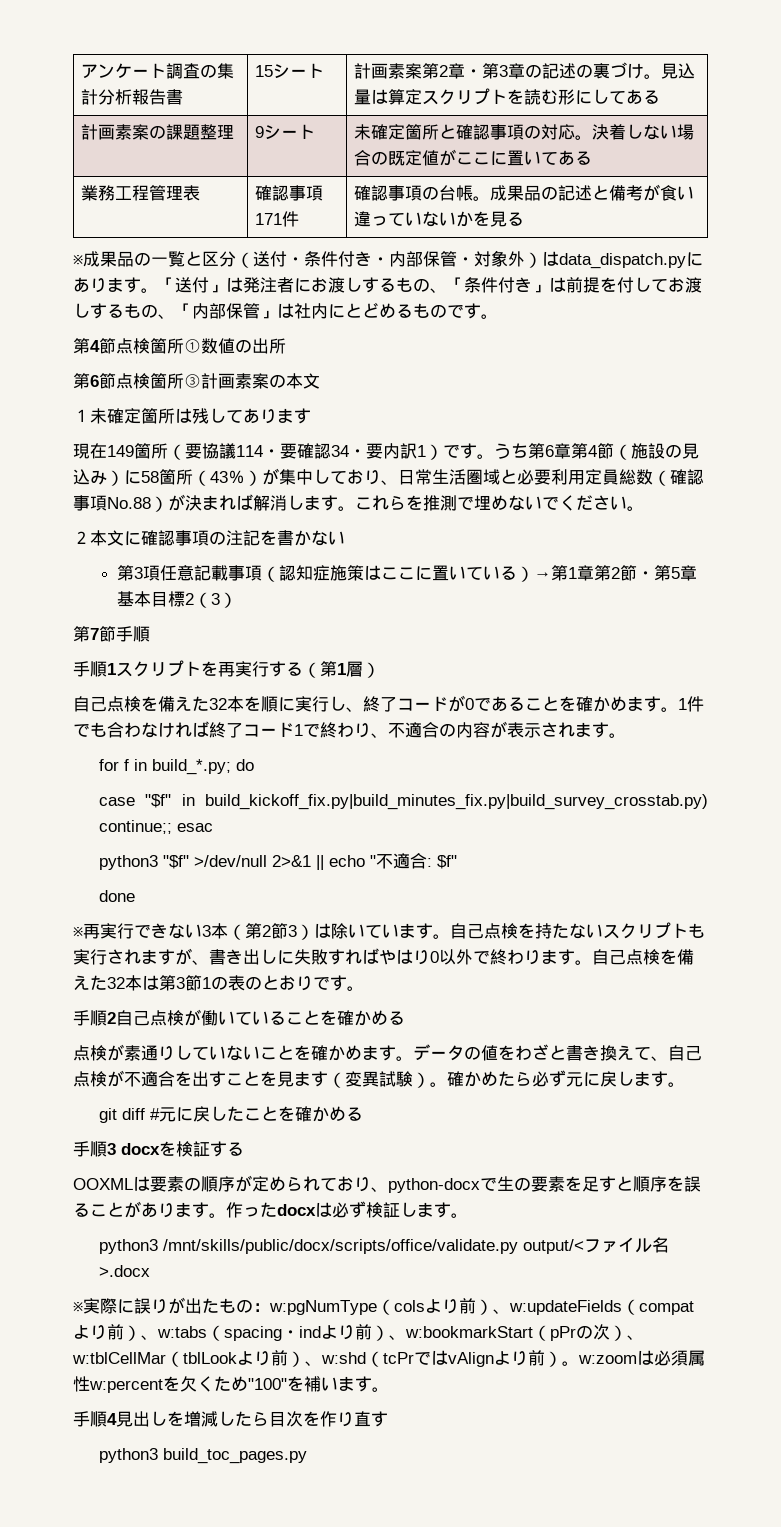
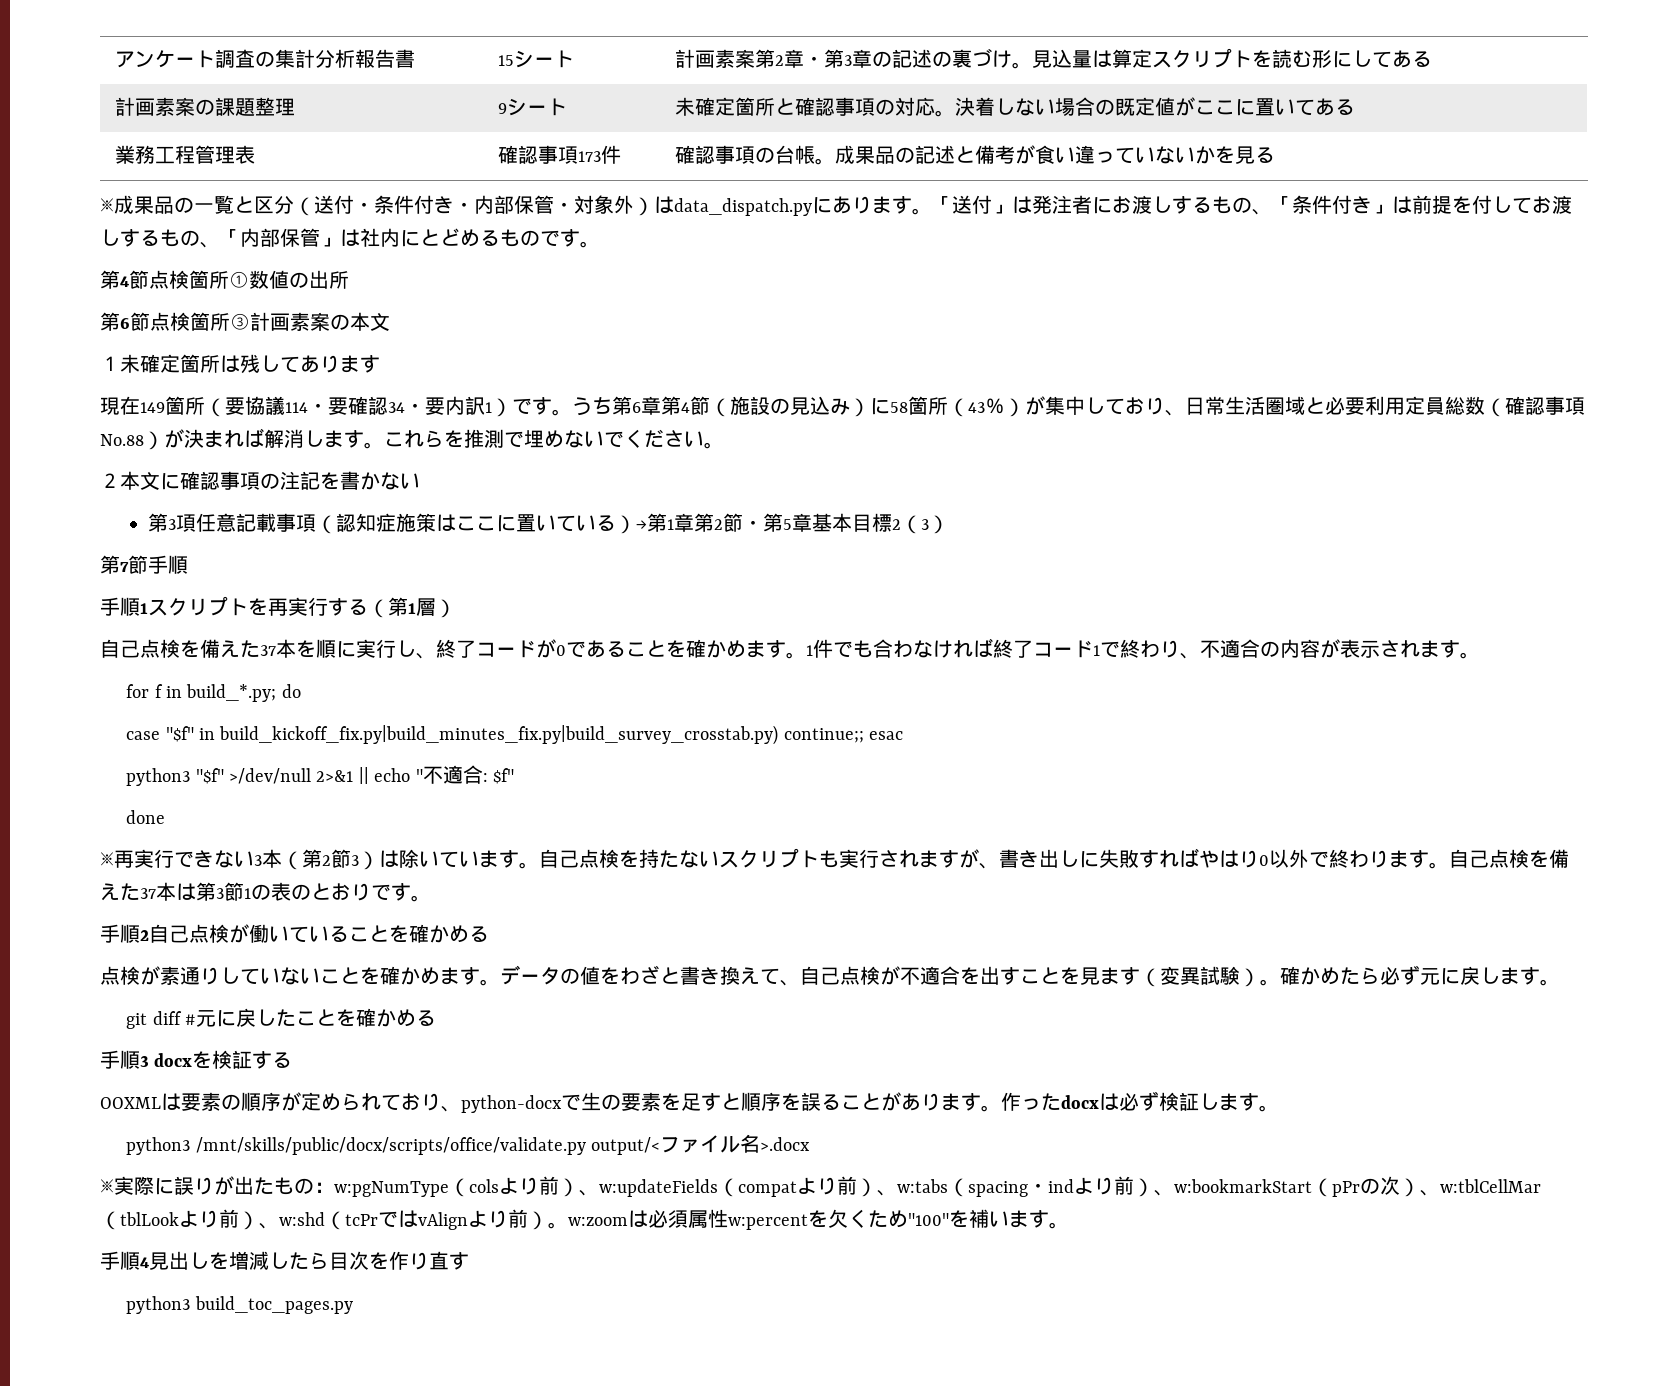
[254,213,282,225] 171 -> [577,151,601,162] 173
[209,698,227,710] 32 -> [260,645,276,656] 37
[107,977,125,989] 32 -> [140,888,156,899] 37

